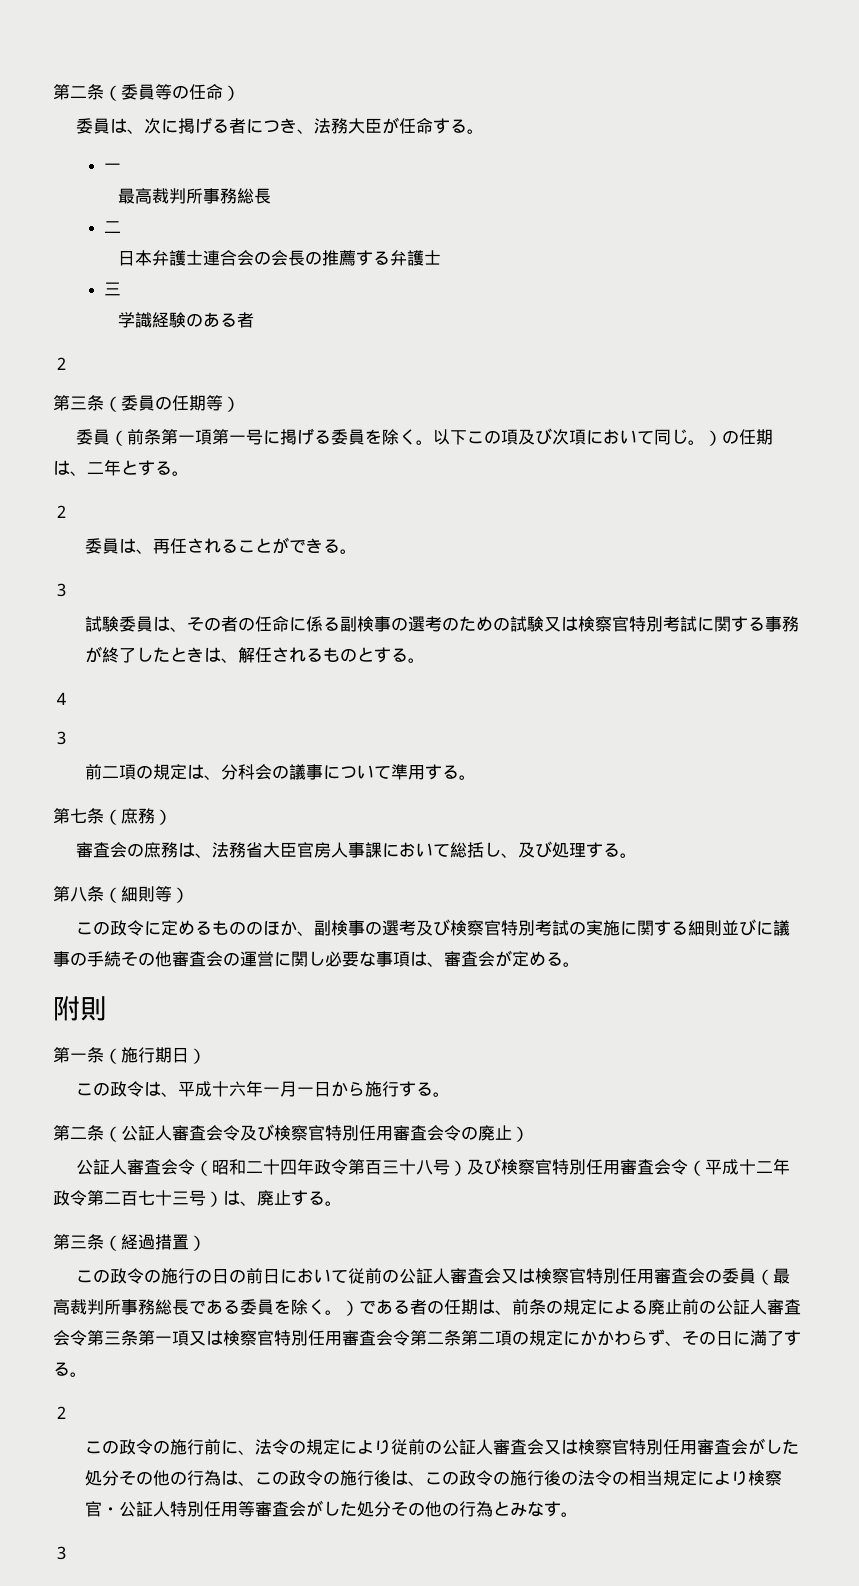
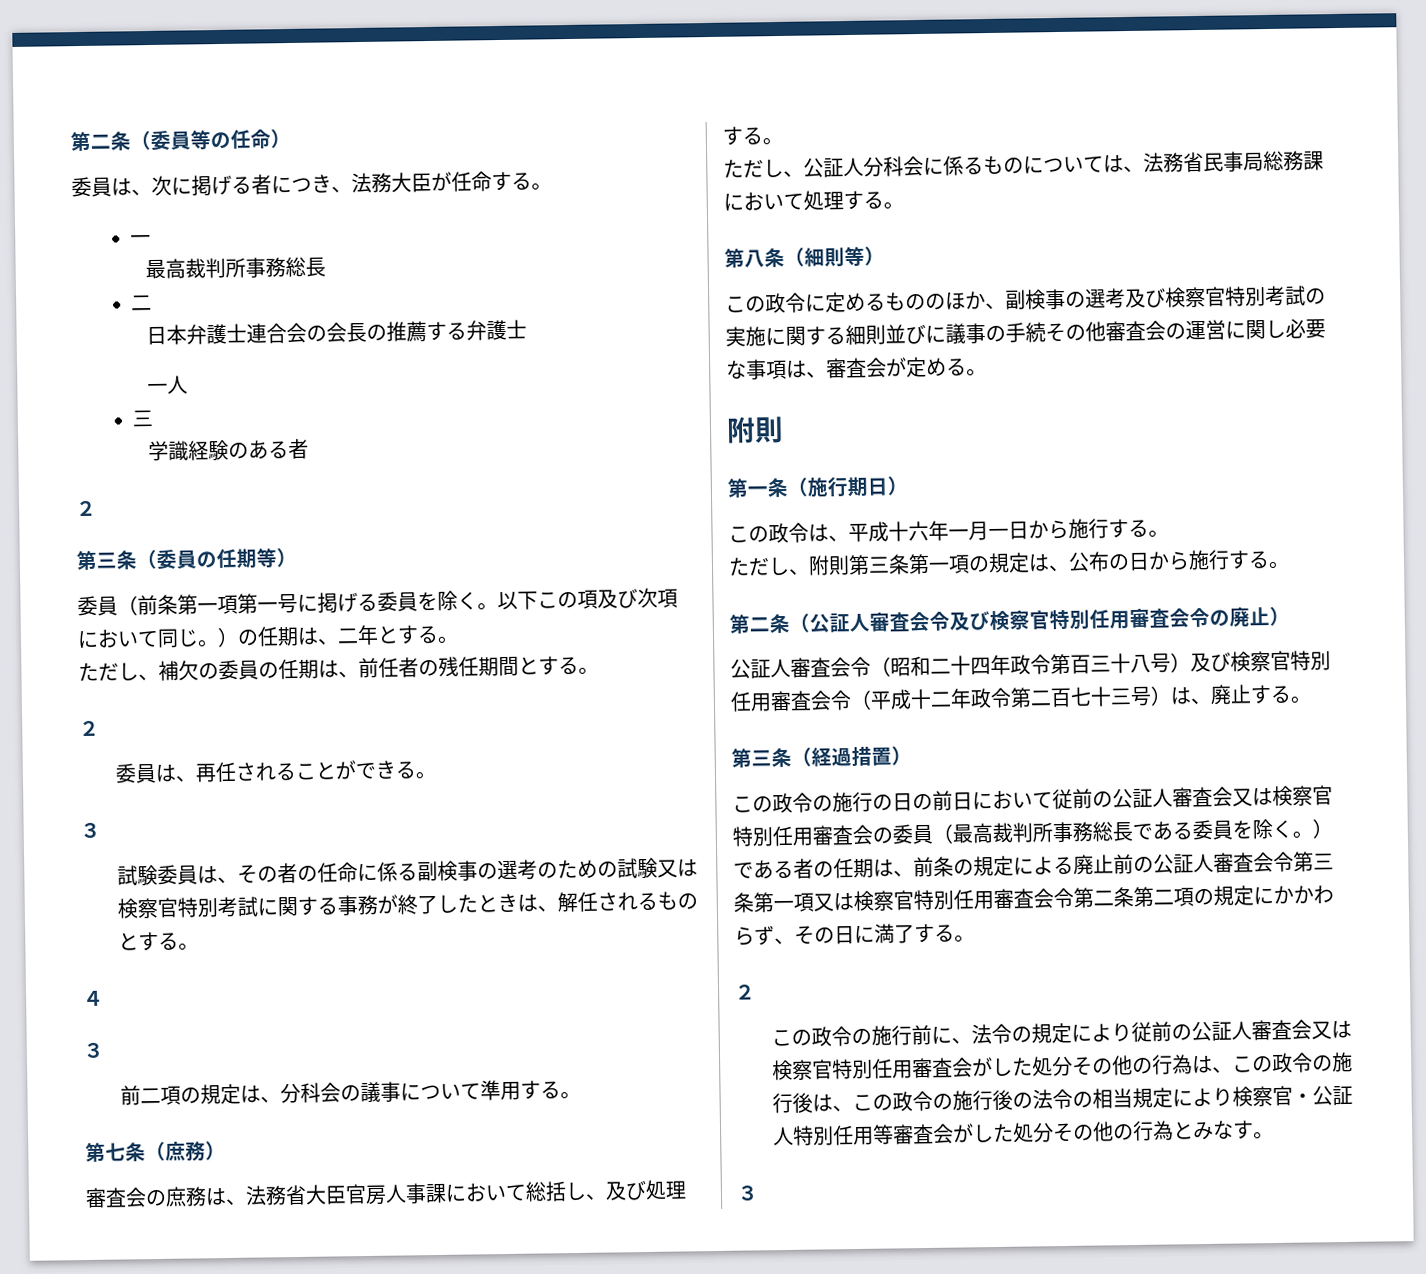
(441, 257) none -> [146,375,188,394] // 一人
(189, 473) none -> [78,656,599,682] // ただし、補欠の委員の任期は、前任者の残任期間とする。
(638, 855) none -> [723,150,1324,178] [723,190,904,211] // ただし、公証人分科会に係るものについては、法務省民事局総務課において処理する。
(451, 1094) none -> [728,549,1290,576] // ただし、附則第三条第一項の規定は、公布の日から施行する。

